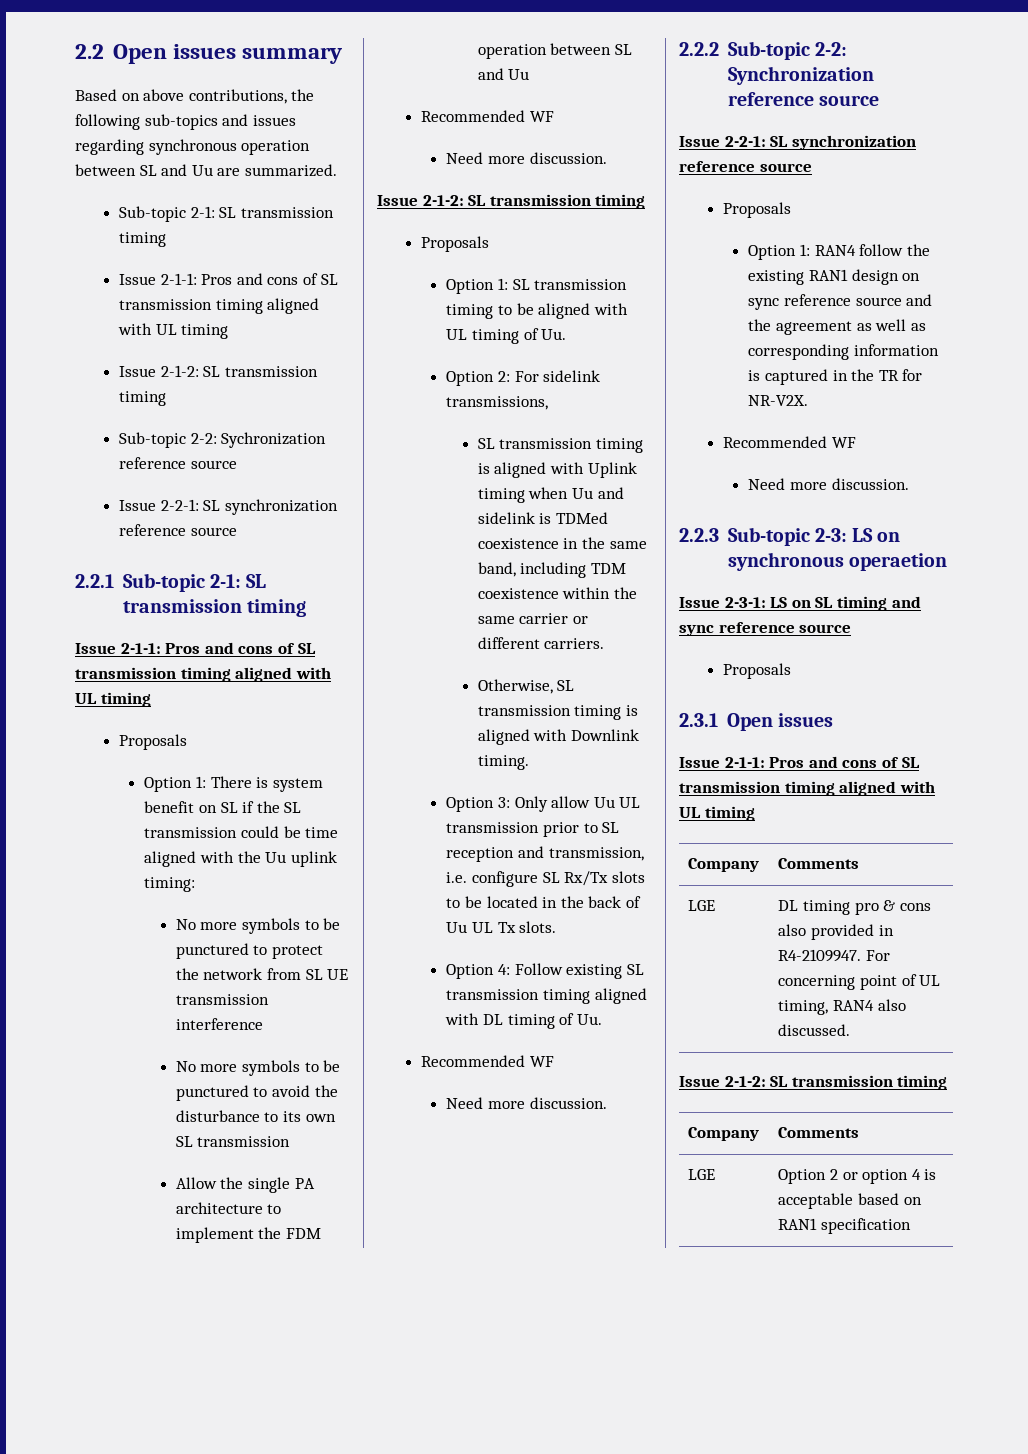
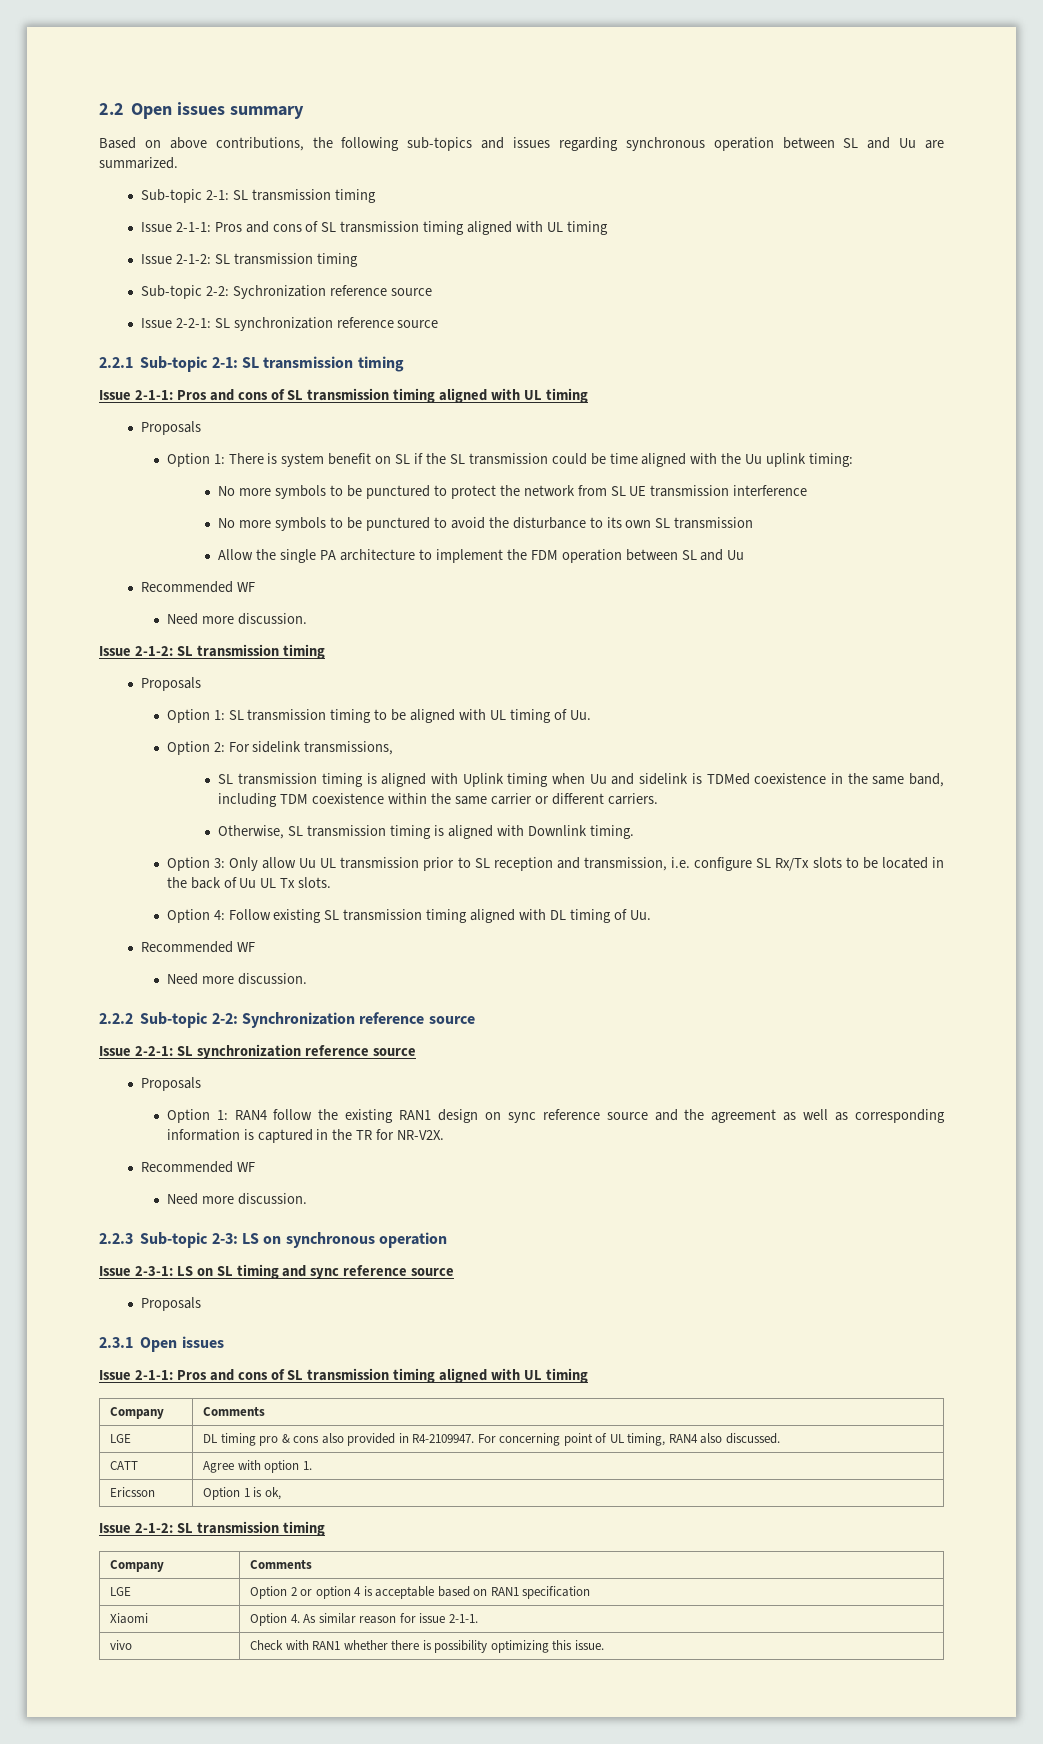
[848,553,947,571] operaetion -> [378,1232,447,1248] operation
(851, 1030) none -> [110,1461,139,1470] [203,1460,312,1473] [110,1487,156,1497] [203,1487,281,1500] // CATT | Agree with option 1. // Ericsson | Option 1 is ok,
(912, 1226) none -> [110,1613,149,1624] [250,1613,478,1626] [110,1640,133,1650] [250,1640,604,1653] // Xiaomi | Option 4. As similar reason for issue 2-1-1. // vivo | Check with RAN1 whether there is possibility optimizing this issue.

